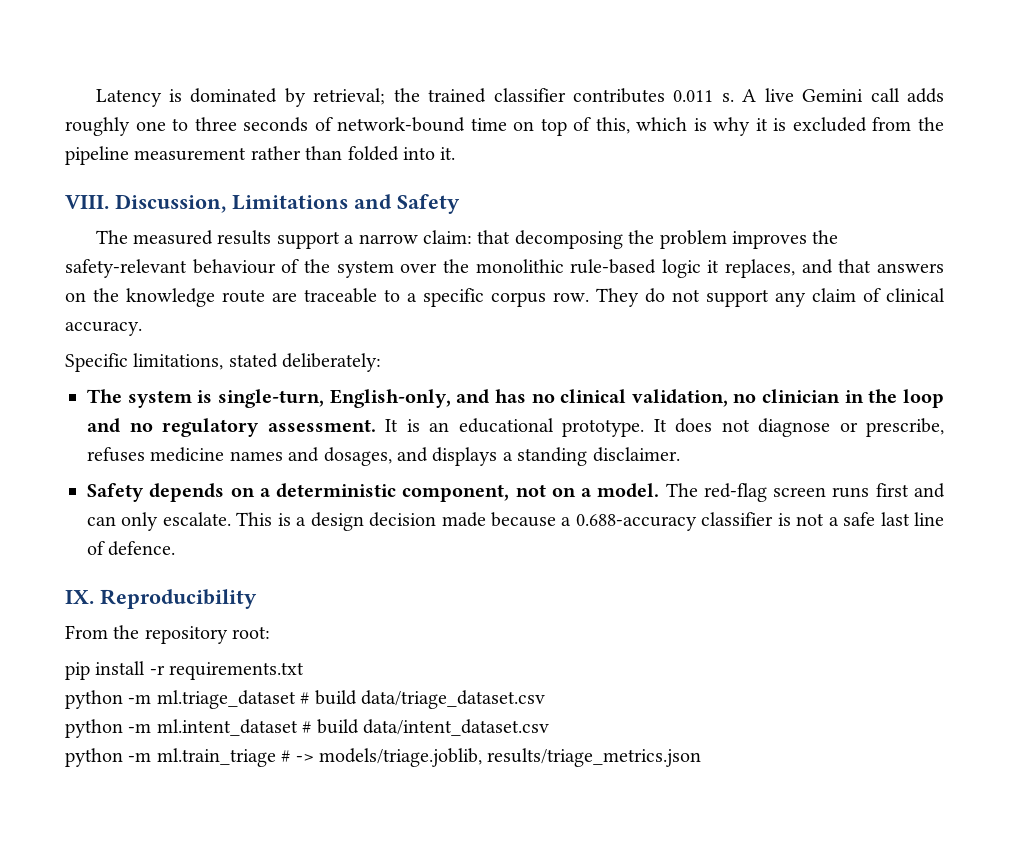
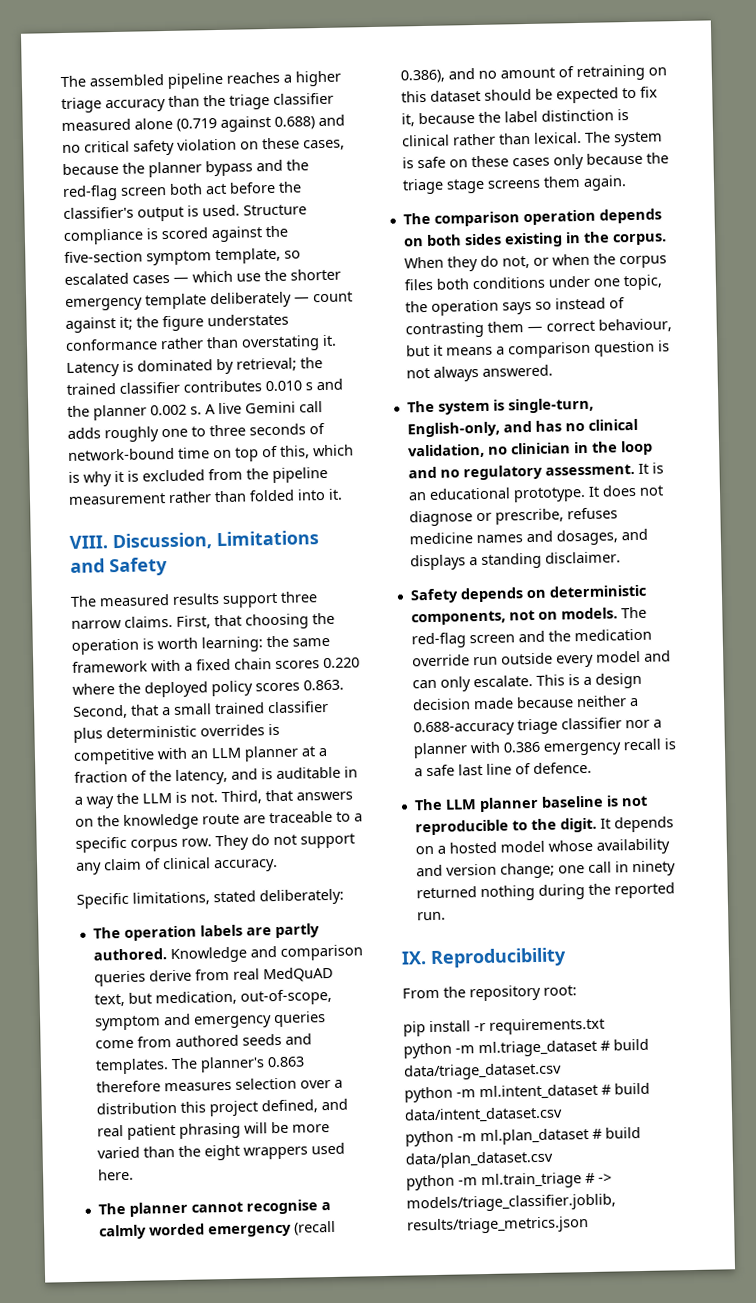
(95, 98) none -> [60,70,342,89] [61,92,334,114] [61,114,345,132] [62,137,345,156] [62,159,309,178] [62,181,302,202] [63,204,307,222] [63,225,288,246] [64,247,301,266] [64,268,341,285] [65,291,353,311] [65,313,289,333] [65,334,337,352] The assembled pipeline reaches a higher triage accuracy than the triage classifier measured alone (0.719 against 0.688) and no critical safety violation on these cases, because the planner bypass and the red-flag screen both act before the classifier's output is used. Structure compliance is scored against the five-section symptom template, so escalated cases — which use the shorter emergency template deliberately — count against it; the figure understates conformance rather than overstating it.
[673,90,714,102] 0.011 -> [265,378,343,392] [67,404,187,421] 0.010 s and the planner 0.002
[344,230,839,249] [65,259,833,278] a narrow claim: that decomposing the problem improves the safety-relevant behaviour of the system over the monolithic rule-based logic it replaces, and -> [280,591,318,603] [71,612,335,630] [71,635,330,655] [72,657,360,673] [72,679,344,698] [72,700,329,719] [73,723,280,743] [73,745,328,765] [74,766,358,785] [74,790,262,809] three narrow claims. First, that choosing the operation is worth learning: the same framework with a fixed chain scores 0.220 where the deployed policy scores 0.863. Second, that a small trained classifier plus deterministic overrides is competitive with an LLM planner at a fraction of the latency, and is auditable in a way the LLM is not. Third,
(382, 362) none -> [92,923,320,941] [92,944,363,964] [93,966,334,987] [93,988,332,1007] [94,1011,326,1031] [94,1033,312,1049] [94,1056,305,1075] [95,1077,343,1093] [95,1098,348,1117] [96,1121,330,1140] [96,1142,345,1161] [96,1168,134,1181] [97,1199,331,1217] [98,1220,336,1240] [399,64,667,84] [400,86,658,104] [400,109,629,127] [401,131,663,147] [401,152,669,170] [401,175,627,195] [402,208,662,227] [403,231,667,248] [403,253,667,272] [403,274,663,291] [404,297,625,316] [404,318,672,339] [405,340,670,359] [405,364,553,382] // The operation labels are partly authored. Knowledge and comparison queries derive from real MedQuAD text, but medication, out-of-scope, symptom and emergency queries come from authored seeds and templates. The planner's 0.863 therefore measures selection over a distribution this project defined, and real patient phrasing will be more varied than the eight wrappers used here. // The planner cannot recognise a calmly worded emergency (recall 0.386), and no amount of retraining on this dataset should be expected to fix it, because the label distinction is clinical rather than lexical. The system is safe on these cases only because the triage stage screens them again. // The comparison operation depends on both sides existing in the corpus. When they do not, or when the corpus files both conditions under one topic, the operation says so instead of contrasting them — correct behaviour, but it means a comparison question is not always answered.
[259,483,909,502] a deterministic component, not on a model. The red-flag screen runs first -> [548,584,646,598] [410,606,647,626] [410,628,652,649] [411,650,641,668] deterministic components, not on models. The red-flag screen and the medication override run outside every model
(556, 519) none -> [575,695,627,708] neither
[701,512,825,526] classifier is not -> [516,717,662,735] [412,738,676,759] triage classifier nor a planner with 0.386 emergency recall is
(176, 548) none -> [413,795,648,813] [414,816,674,836] [414,838,670,855] [415,860,676,879] [415,882,675,902] [416,911,446,921] // The LLM planner baseline is not reproducible to the digit. It depends on a hosted model whose availability and version change; one call in ninety returned nothing during the reported run.
(549, 727) none -> [405,1127,641,1147] [405,1150,553,1169] // python -m ml.plan_dataset # build data/plan_dataset.csv
[319,748,482,767] models/triage.joblib, -> [406,1193,616,1213] models/triage_classifier.joblib,

